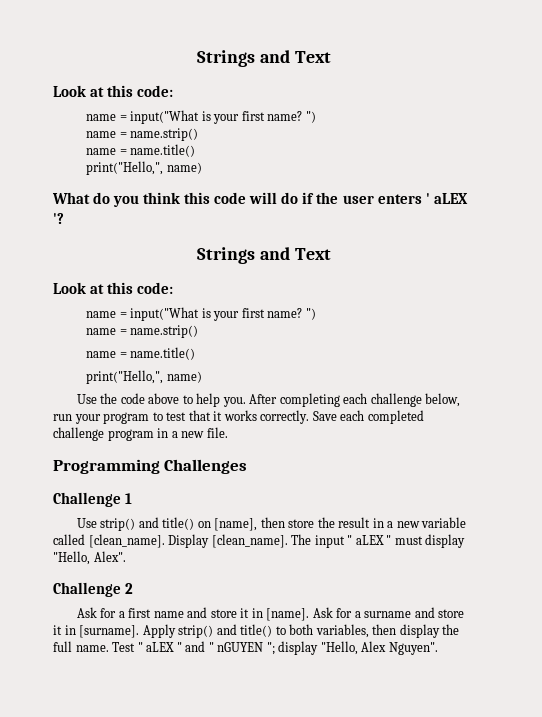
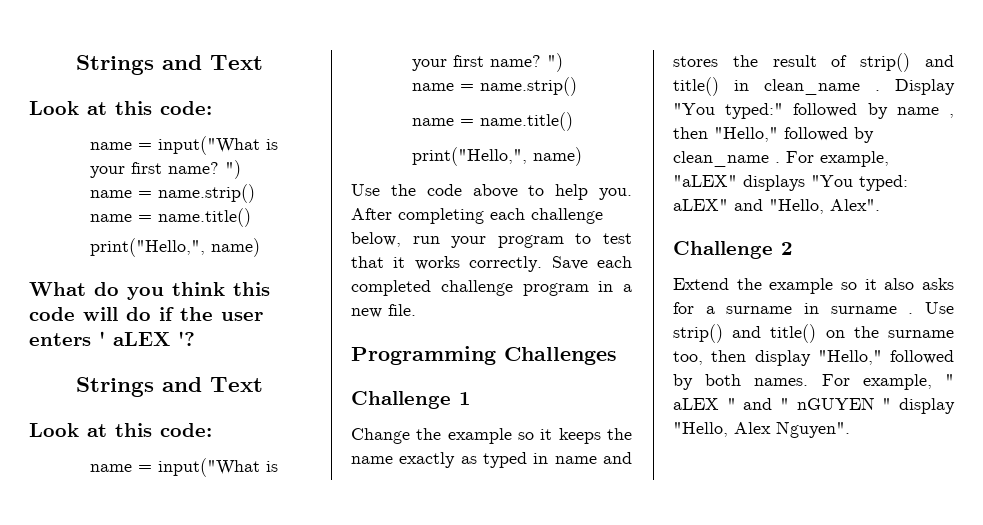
[76,517,467,531] [53,534,466,548] [53,551,126,565] [53,582,134,597] [76,607,465,621] [53,624,460,638] [53,641,136,652] Use strip() and title() on [name], then store the result in a new variable called [clean_name]. Display [clean_name]. The input " aLEX " must display "Hello, Alex". // Challenge 2 // Ask for a first name and store it in [name]. Ask for a surname and store it in [surname]. Apply strip() and title() to both variables, then display the full name. Test -> [351,428,632,444] [351,452,632,468] [673,53,954,72] [673,77,955,96] [673,103,954,119] [673,127,874,143] [673,151,889,167] [673,175,908,191] [673,199,880,214] [673,241,793,259] [673,278,954,294] [673,302,954,314] [673,324,954,343] [673,350,954,366] [673,374,932,390] Change the example so it keeps the name exactly as typed in name and stores the result of strip() and title() in clean_name . Display "You typed:" followed by name , then "Hello," followed by clean_name . For example, "aLEX" displays "You typed: aLEX" and "Hello, Alex". // Challenge 2 // Extend the example so it also asks for a surname in surname . Use strip() and title() on the surname too, then display "Hello," followed by both names. For example,
[266,642,275,655] "; -> [882,398,892,410] "

